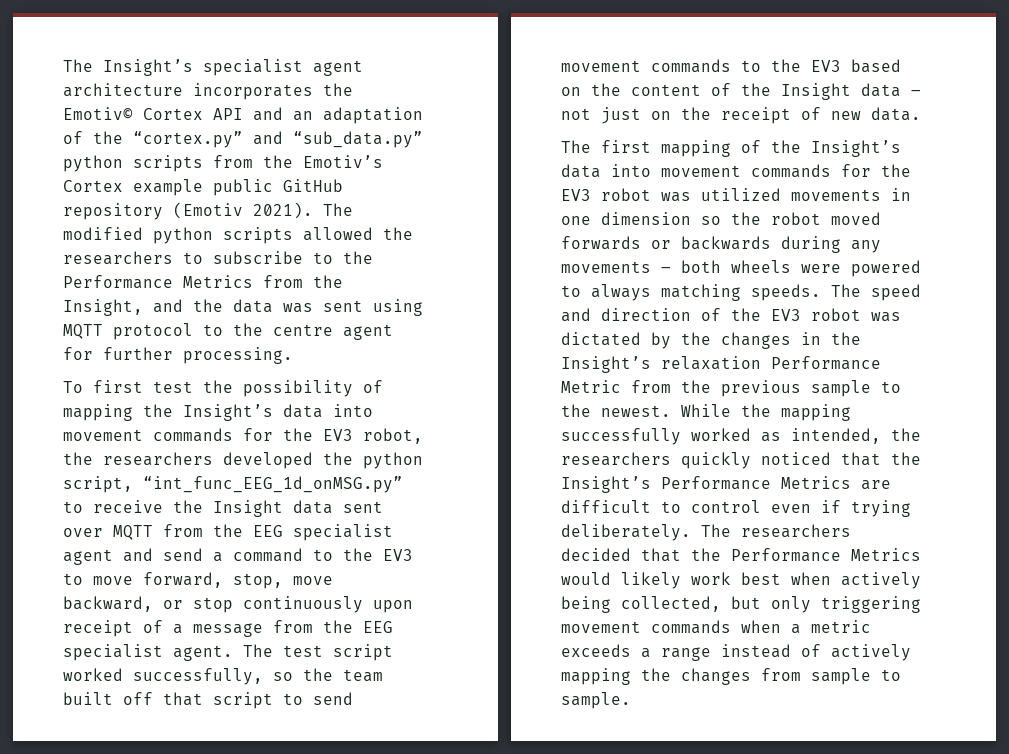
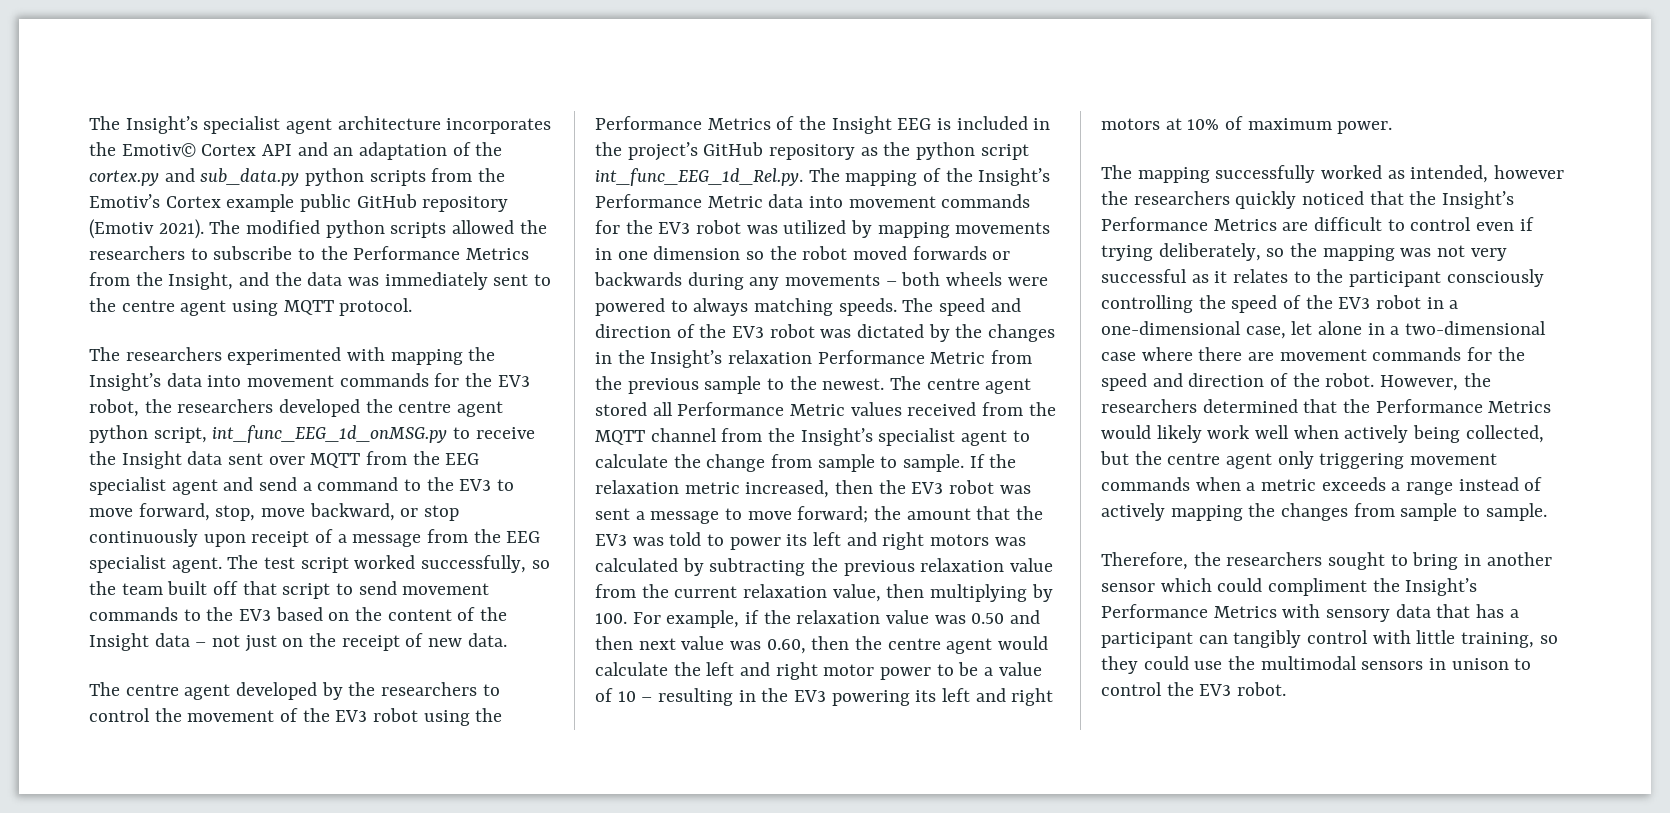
[133,131,423,148] “cortex.py” and “sub_data.py” -> [89,168,300,186] cortex.py and sub_data.py
[323,299,423,316] [63,323,393,340] [63,347,293,364] [63,380,383,397] sent using MQTT protocol to the centre agent for further processing. // To first test the possibility of -> [384,272,552,290] [89,298,413,316] [89,347,386,365] immediately sent to the centre agent using MQTT protocol. // The researchers experimented with
(353, 458) none -> [398,401,504,417] centre agent
[143,476,403,493] “int_func_EEG_1d_onMSG.py” -> [212,425,448,443] int_func_EEG_1d_onMSG.py
[601,140,651,153] first -> [125,682,500,700] [89,708,503,726] [595,116,1051,134] [595,142,1029,161] [595,168,840,186] centre agent developed by the researchers to control the movement of the EV3 robot using the Performance Metrics of the Insight EEG is included in the project’s GitHub repository as the python script int_func_EEG_1d_Rel.py. The
(901, 148) none -> [595,194,763,208] Performance Metric
(781, 194) none -> [851,220,950,238] by mapping
[681,404,771,417] While the -> [890,376,1032,394] [595,402,1056,416] [595,428,1030,446] [595,454,1017,472] [595,480,1031,498] [595,506,1044,524] [595,532,1026,550] [595,558,1054,576] [595,584,1053,602] [595,610,1041,628] [595,636,1049,654] [595,662,1042,680] [595,688,1054,706] [1101,116,1393,134] [1101,165,1132,179] The centre agent stored all Performance Metric values received from the MQTT channel from the Insight’s specialist agent to calculate the change from sample to sample. If the relaxation metric increased, then the EV3 robot was sent a message to move forward; the amount that the EV3 was told to power its left and right motors was calculated by subtracting the previous relaxation value from the current relaxation value, then multiplying by 100. For example, if the relaxation value was 0.50 and then next value was 0.60, then the centre agent would calculate the left and right motor power to be a value of 10 – resulting in the EV3 powering its left and right motors at 10% of maximum power. // The
(881, 436) none -> [1494,165,1565,179] however
[561,524,851,541] [561,548,631,561] deliberately. The researchers decided -> [1158,243,1507,261] [1101,269,1544,287] [1101,295,1459,313] [1101,321,1547,339] [1101,347,1525,361] [1101,373,1491,391] [1101,399,1298,413] deliberately, so the mapping was not very successful as it relates to the participant consciously controlling the speed of the EV3 robot in a one-dimensional case, let alone in a two-dimensional case where there are movement commands for the speed and direction of the robot. However, the researchers determined
[741,572,781,585] best -> [1255,425,1290,439] well
(761, 602) none -> [1134,451,1273,469] the centre agent
(631, 700) none -> [1101,552,1552,570] [1101,578,1478,596] [1101,604,1519,622] [1101,630,1558,648] [1101,656,1532,674] [1101,682,1287,696] // Therefore, the researchers sought to bring in another sensor which could compliment the Insight’s Performance Metrics with sensory data that has a participant can tangibly control with little training, so they could use the multimodal sensors in unison to control the EV3 robot.

